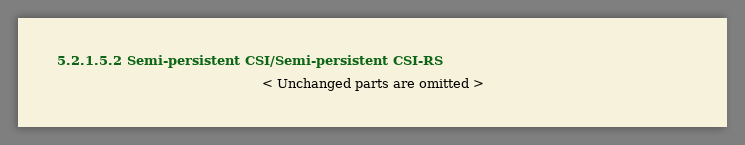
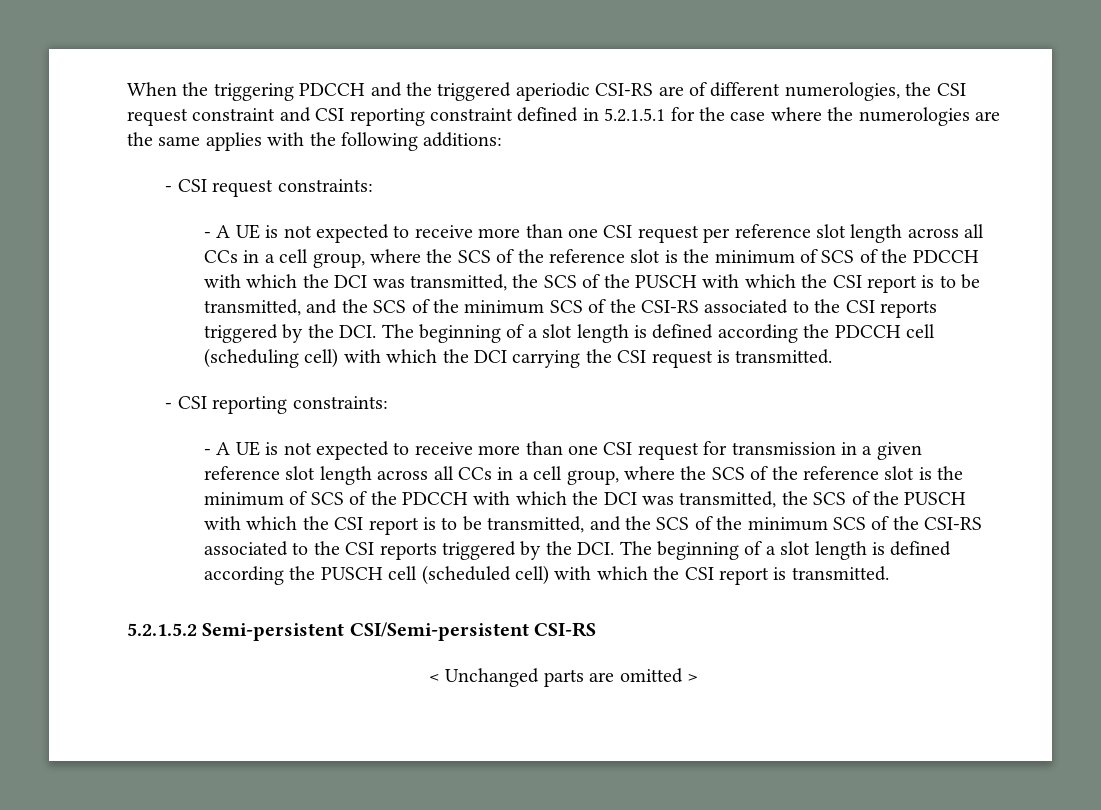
(57, 60) none -> [127,82,966,101] [127,107,1000,126] [127,132,503,151] [165,179,373,197] [203,224,985,243] [203,249,979,268] [203,274,981,293] [203,299,937,318] [203,324,935,343] [203,348,833,368] [165,396,388,414] [203,441,922,460] [203,466,964,485] [203,491,967,508] [203,516,983,535] [203,541,952,560] [203,565,889,585] When the triggering PDCCH and the triggered aperiodic CSI-RS are of different numerologies, the CSI request constraint and CSI reporting constraint defined in 5.2.1.5.1 for the case where the numerologies are the same applies with the following additions: // - CSI request constraints: // - A UE is not expected to receive more than one CSI request per reference slot length across all CCs in a cell group, where the SCS of the reference slot is the minimum of SCS of the PDCCH with which the DCI was transmitted, the SCS of the PUSCH with which the CSI report is to be transmitted, and the SCS of the minimum SCS of the CSI-RS associated to the CSI reports triggered by the DCI. The beginning of a slot length is defined according the PDCCH cell (scheduling cell) with which the DCI carrying the CSI request is transmitted. // - CSI reporting constraints: // - A UE is not expected to receive more than one CSI request for transmission in a given reference slot length across all CCs in a cell group, where the SCS of the reference slot is the minimum of SCS of the PDCCH with which the DCI was transmitted, the SCS of the PUSCH with which the CSI report is to be transmitted, and the SCS of the minimum SCS of the CSI-RS associated to the CSI reports triggered by the DCI. The beginning of a slot length is defined according the PUSCH cell (scheduled cell) with which the CSI report is transmitted. //

